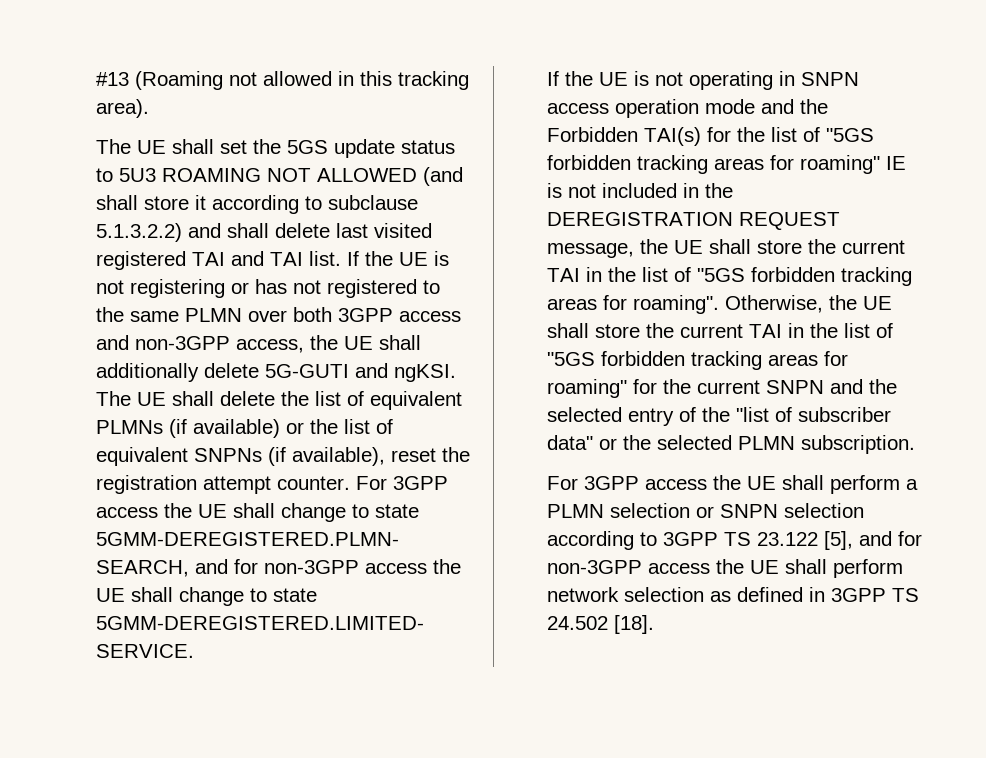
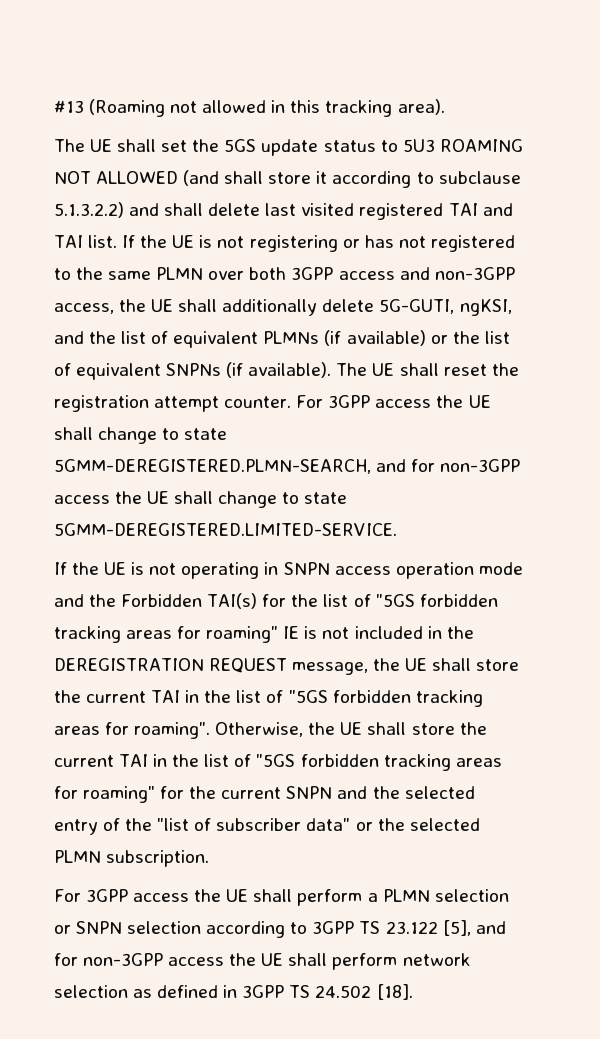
[264,363,456,382] [95,391,275,406] 5G-GUTI and ngKSI. The UE shall delete -> [379,299,512,316] [53,331,84,344] 5G-GUTI, ngKSI, and
[291,447,385,466] available), -> [248,362,439,378] available). The UE shall

